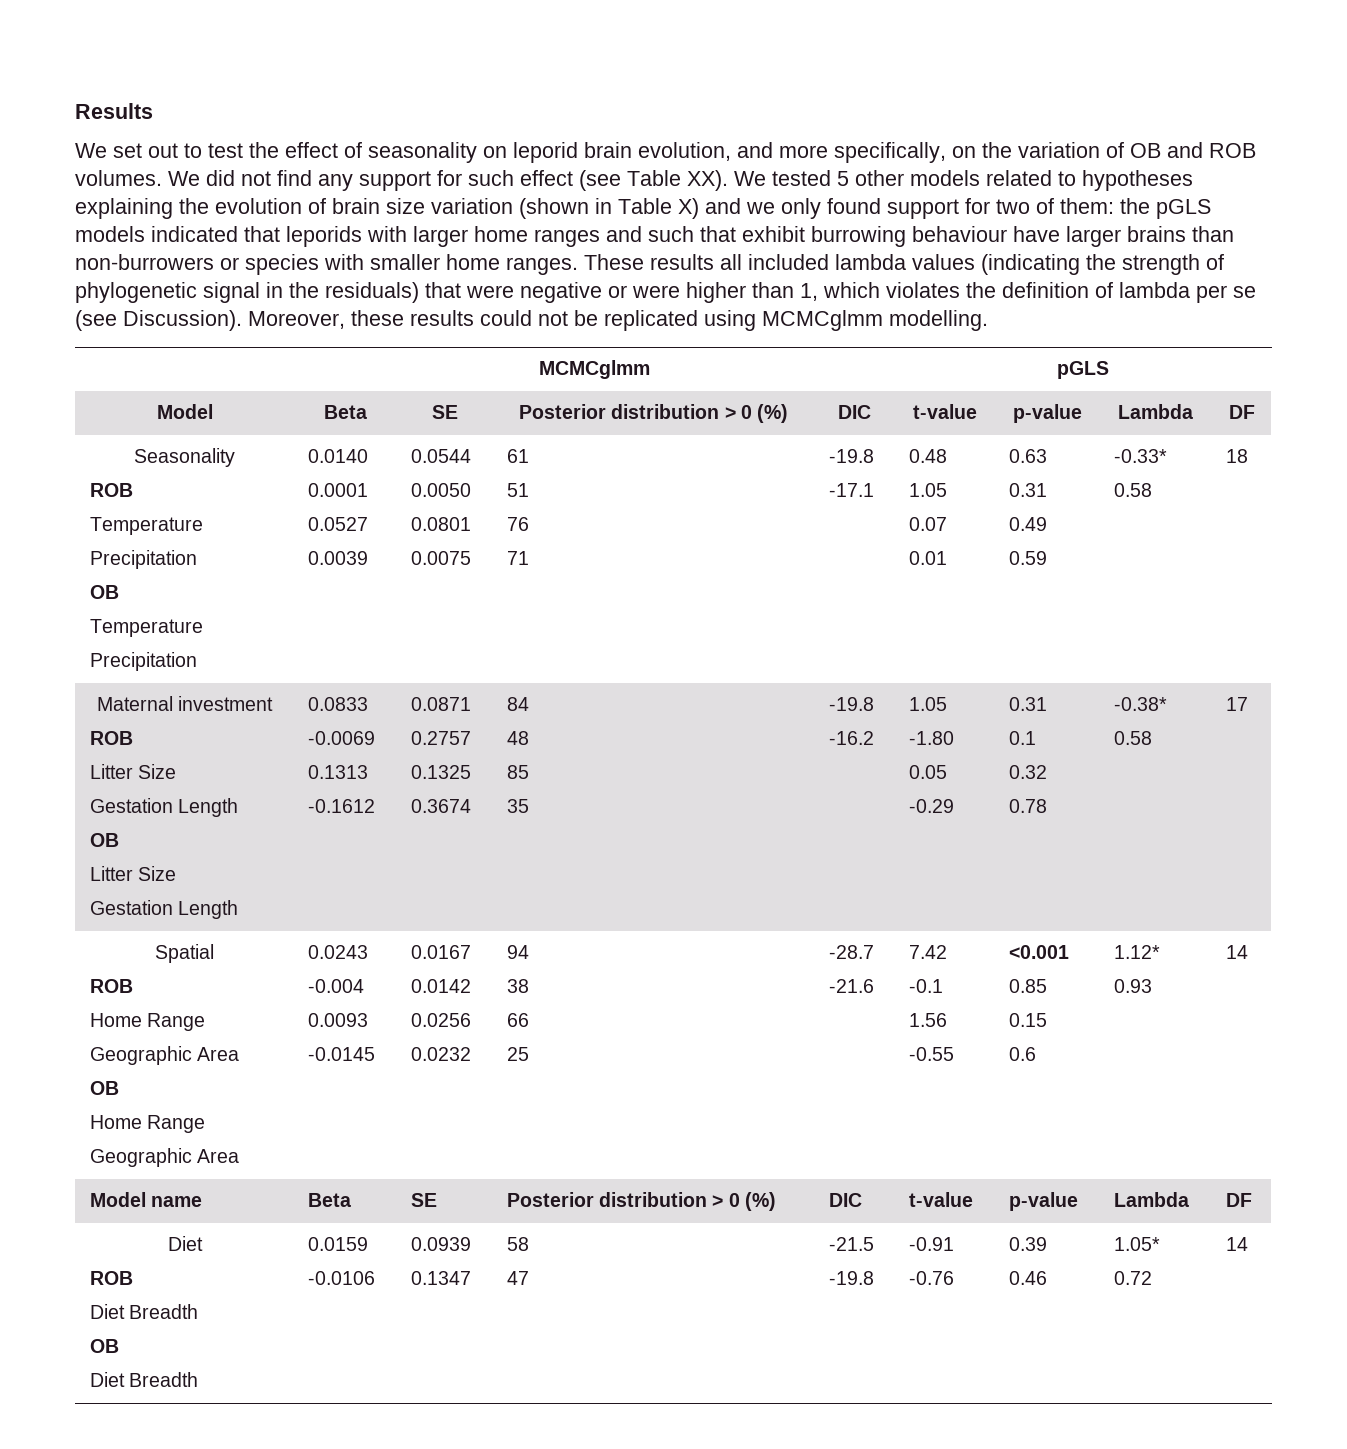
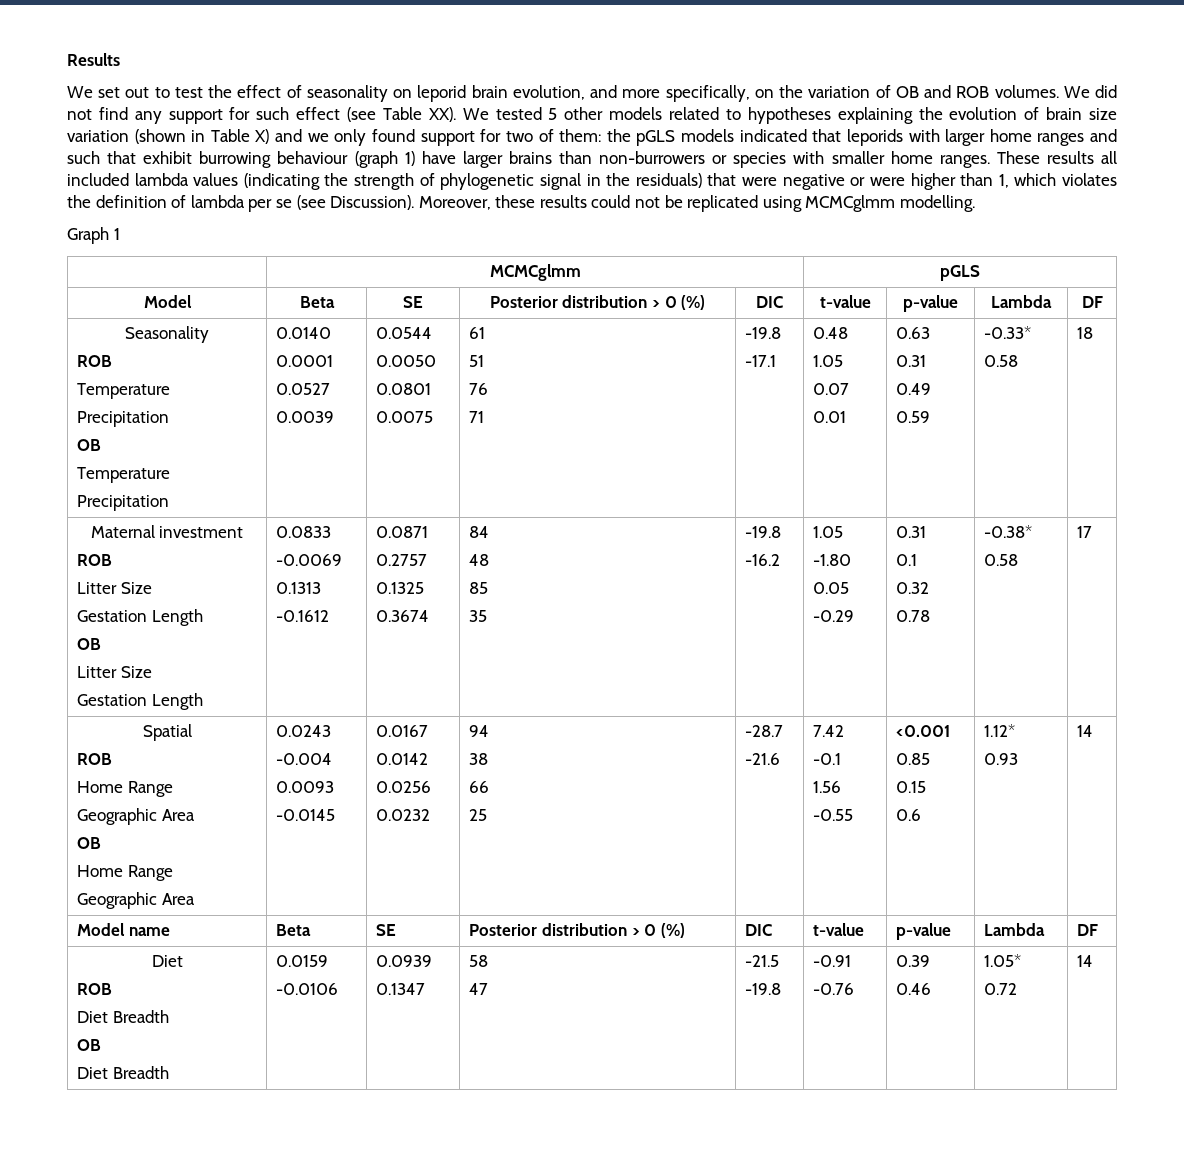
(1007, 234) none -> [354,151,415,168] (graph 1)
(988, 320) none -> [67,227,120,244] // Graph 1

